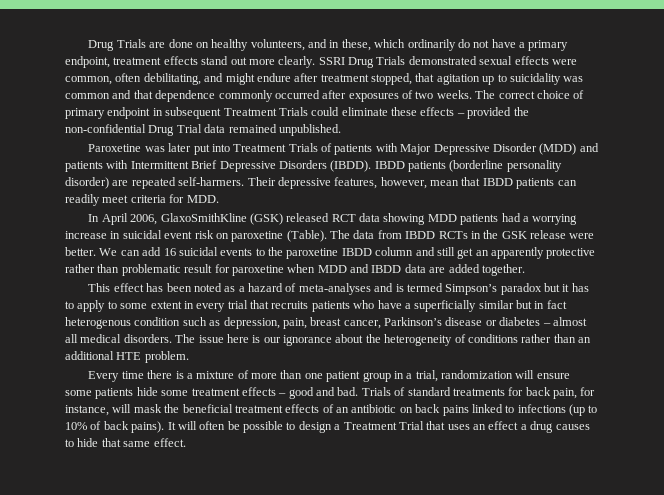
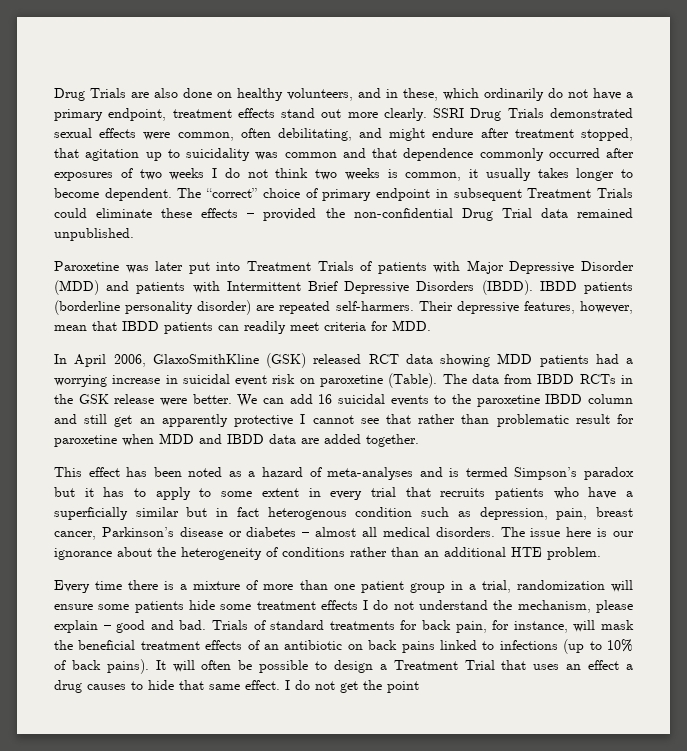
(166, 45) none -> [154,88,178,98] also
[436,90,535,99] weeks. The correct -> [169,168,633,181] [54,188,258,201] weeks I do not think two weeks is common, it usually takes longer to become dependent. The “correct”
(596, 253) none -> [300,414,411,424] I cannot see that
(276, 391) none -> [363,600,634,613] [54,620,98,633] I do not understand the mechanism, please explain
(186, 442) none -> [285,680,419,693] I do not get the point

